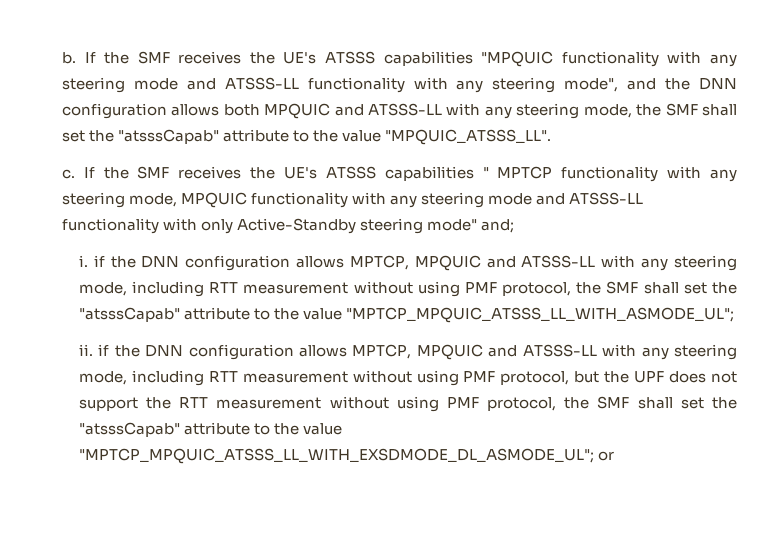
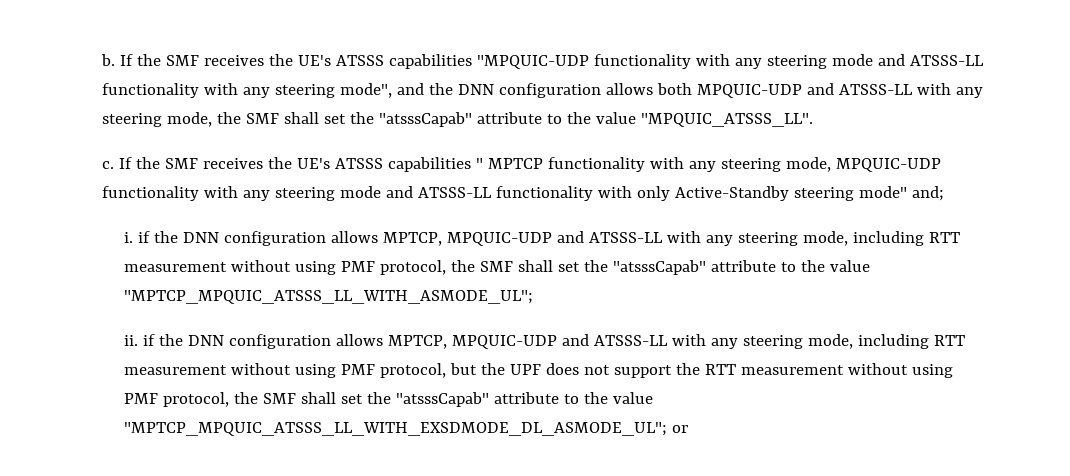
[481,51,554,67] "MPQUIC -> [476,55,589,69] "MPQUIC-UDP
[264,103,331,119] MPQUIC -> [696,84,802,98] MPQUIC-UDP
[181,192,248,208] MPQUIC -> [835,158,941,172] MPQUIC-UDP
[414,255,481,271] MPQUIC -> [447,232,553,246] MPQUIC-UDP
[416,344,483,360] MPQUIC -> [452,335,558,349] MPQUIC-UDP

